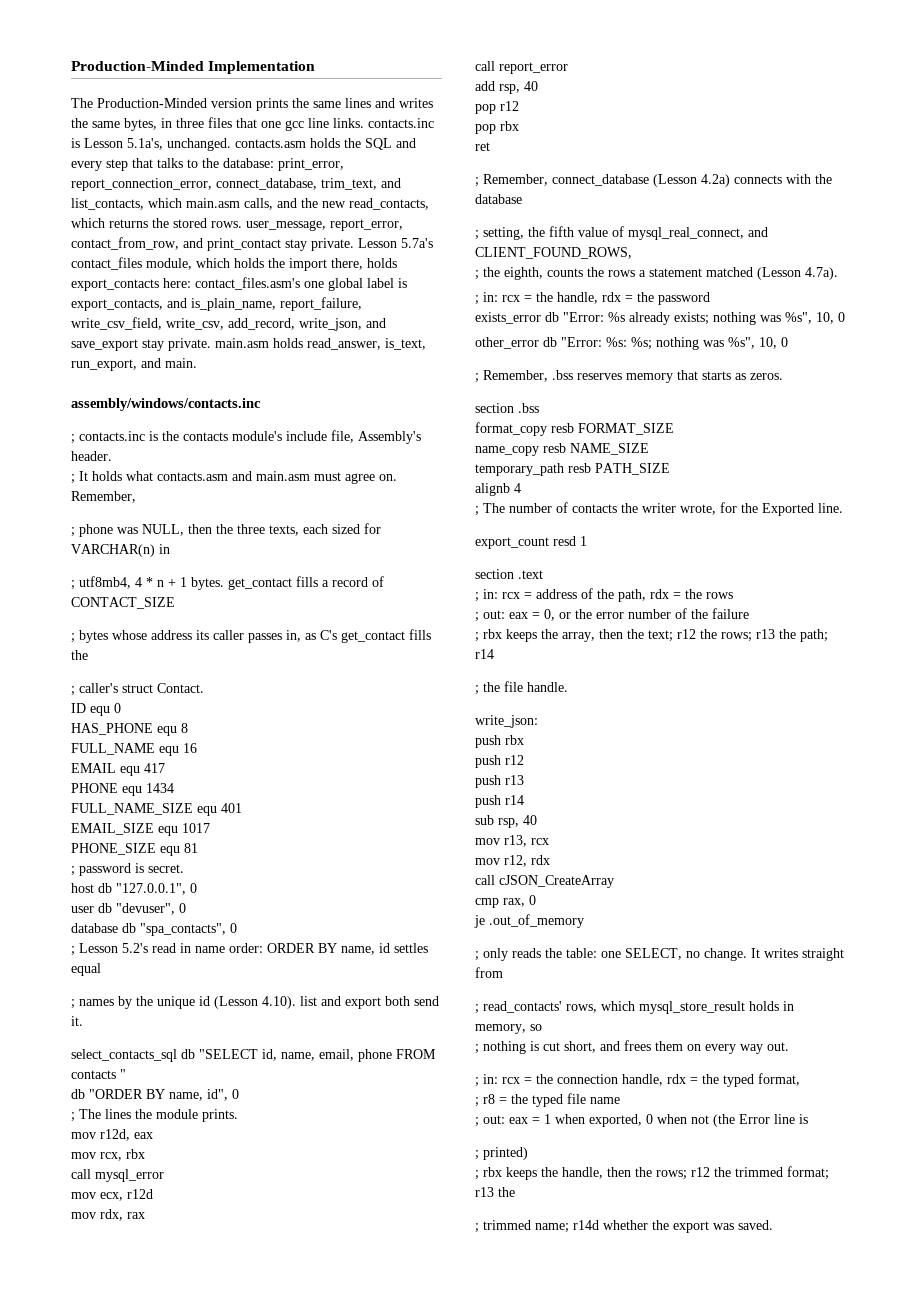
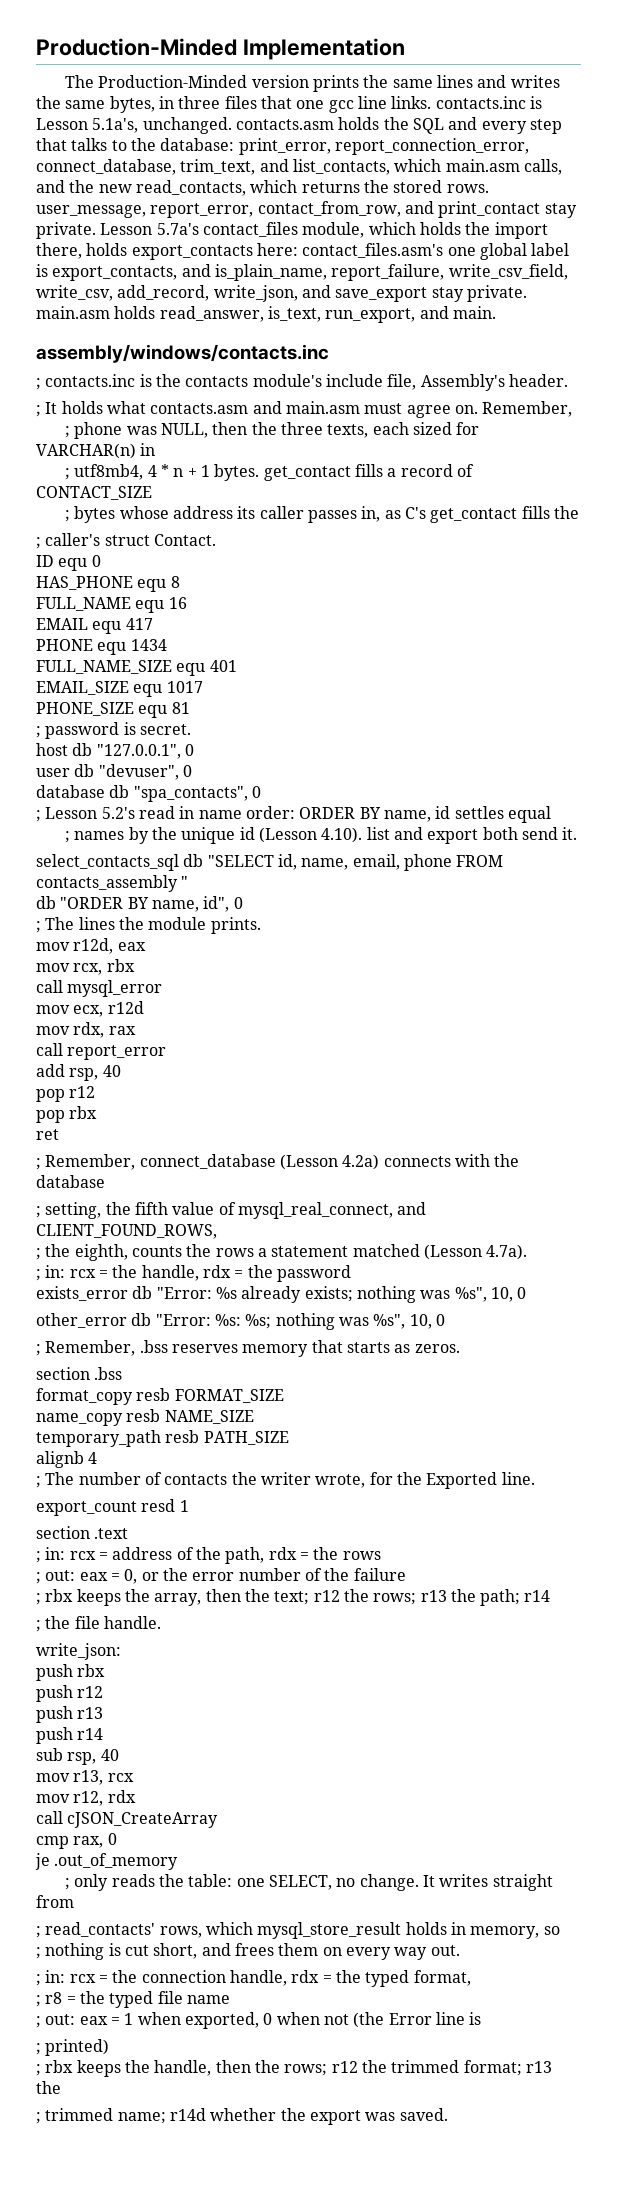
[71,1070,116,1079] contacts -> [36,875,178,892] contacts_assembly

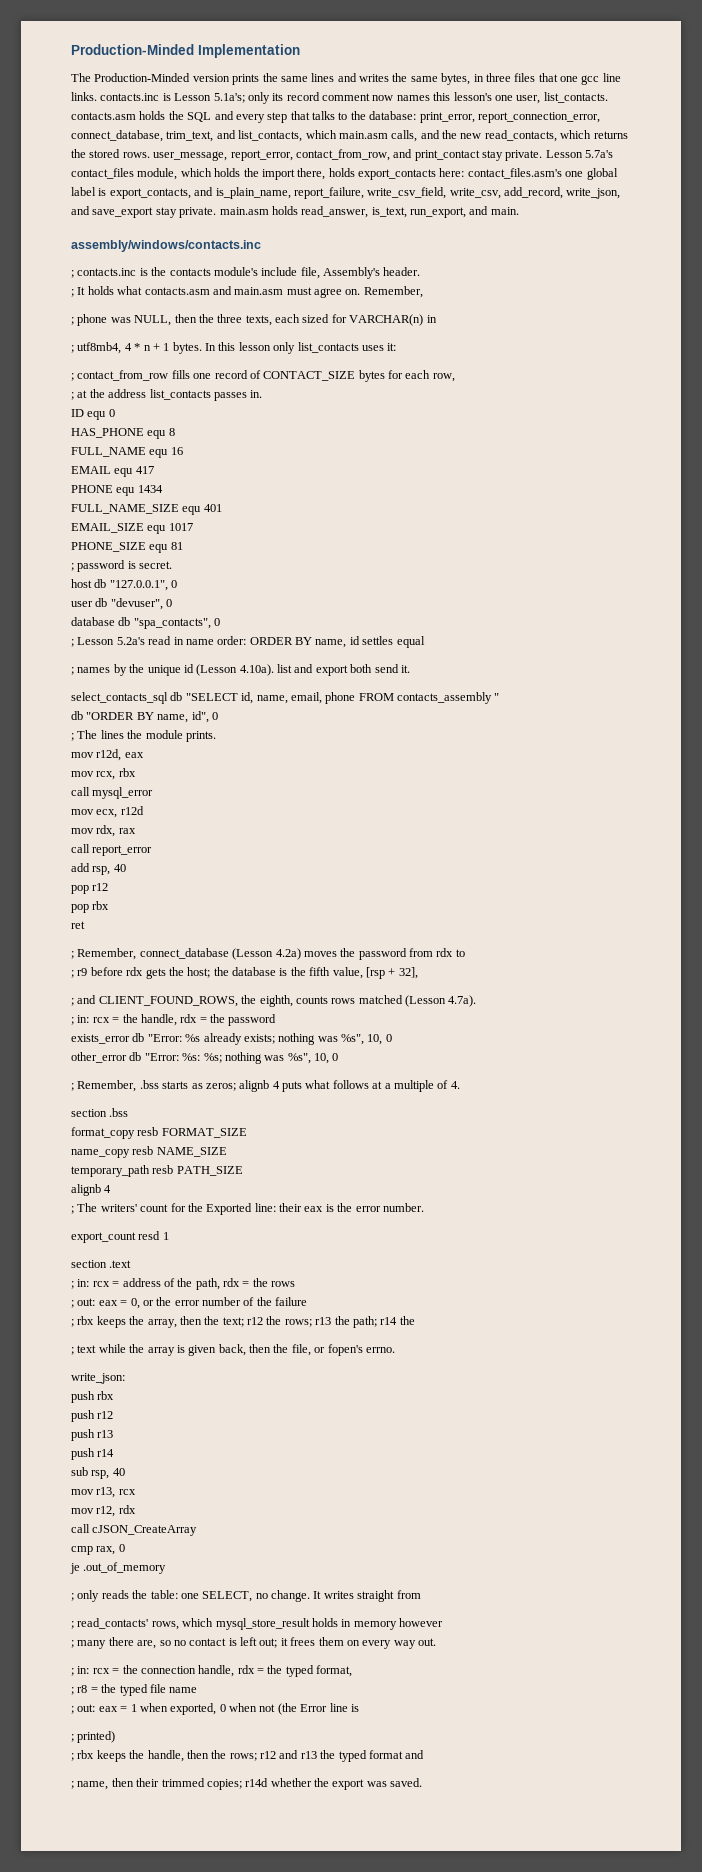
[92,117,232,134] 5.1a's, unchanged. -> [213,92,608,104] 5.1a's; only its record comment now names this lesson's one user, list_contacts.
[263,464,474,481] [36,486,152,500] [64,506,579,523] [36,533,216,549] get_contact fills a record of CONTACT_SIZE // ; bytes whose address its caller passes in, as C's get_contact fills the // ; caller's struct Contact. -> [205,342,397,354] [71,370,455,382] [71,389,263,401] In this lesson only list_contacts uses it: // ; contact_from_row fills one record of CONTACT_SIZE bytes for each row, // ; at the address list_contacts passes in.
[101,807,135,819] 5.2's -> [116,637,145,645] 5.2a's
[321,827,363,843] 4.10). -> [239,664,274,676] 4.10a).
[383,1154,520,1167] [36,1175,105,1188] [36,1202,393,1219] connects with the database // ; setting, the fifth value of mysql_real_connect, -> [303,948,465,960] [71,967,418,979] [71,998,74,1006] moves the password from rdx to // ; r9 before rdx gets the host; the database is the fifth value, [rsp + 32], // ;
[36,1248,41,1260] // ; -> (238, 1001) none
[186,1244,349,1257] the rows a statement -> [331,998,356,1004] rows
[171,1340,460,1357] reserves memory that starts as zeros. -> [162,1080,460,1092] starts as zeros; alignb 4 puts what follows at a multiple of 4.
[78,1472,535,1489] number of contacts the writer wrote, for the Exported line. -> [100,1203,424,1215] writers' count for the Exported line: their eax is the error number.
[36,1616,161,1632] // ; the file handle. -> [399,1316,415,1325] [71,1344,395,1356] the // ; text while the array is given back, then the file, or fopen's errno.
[470,1926,560,1939] [36,1943,231,1960] memory, so // ; nothing is cut short, and -> [353,1618,443,1630] [71,1637,288,1649] memory however // ; many there are, so no contact is left out; it
[361,2060,552,2076] [36,2081,61,2094] [36,2108,166,2124] the trimmed format; r13 the // ; trimmed name; -> [279,1750,425,1762] [71,1778,242,1790] and r13 the typed format and // ; name, then their trimmed copies;

